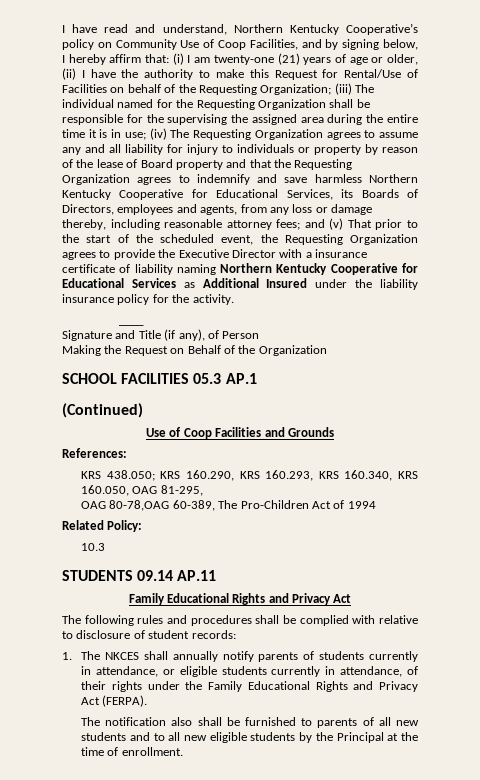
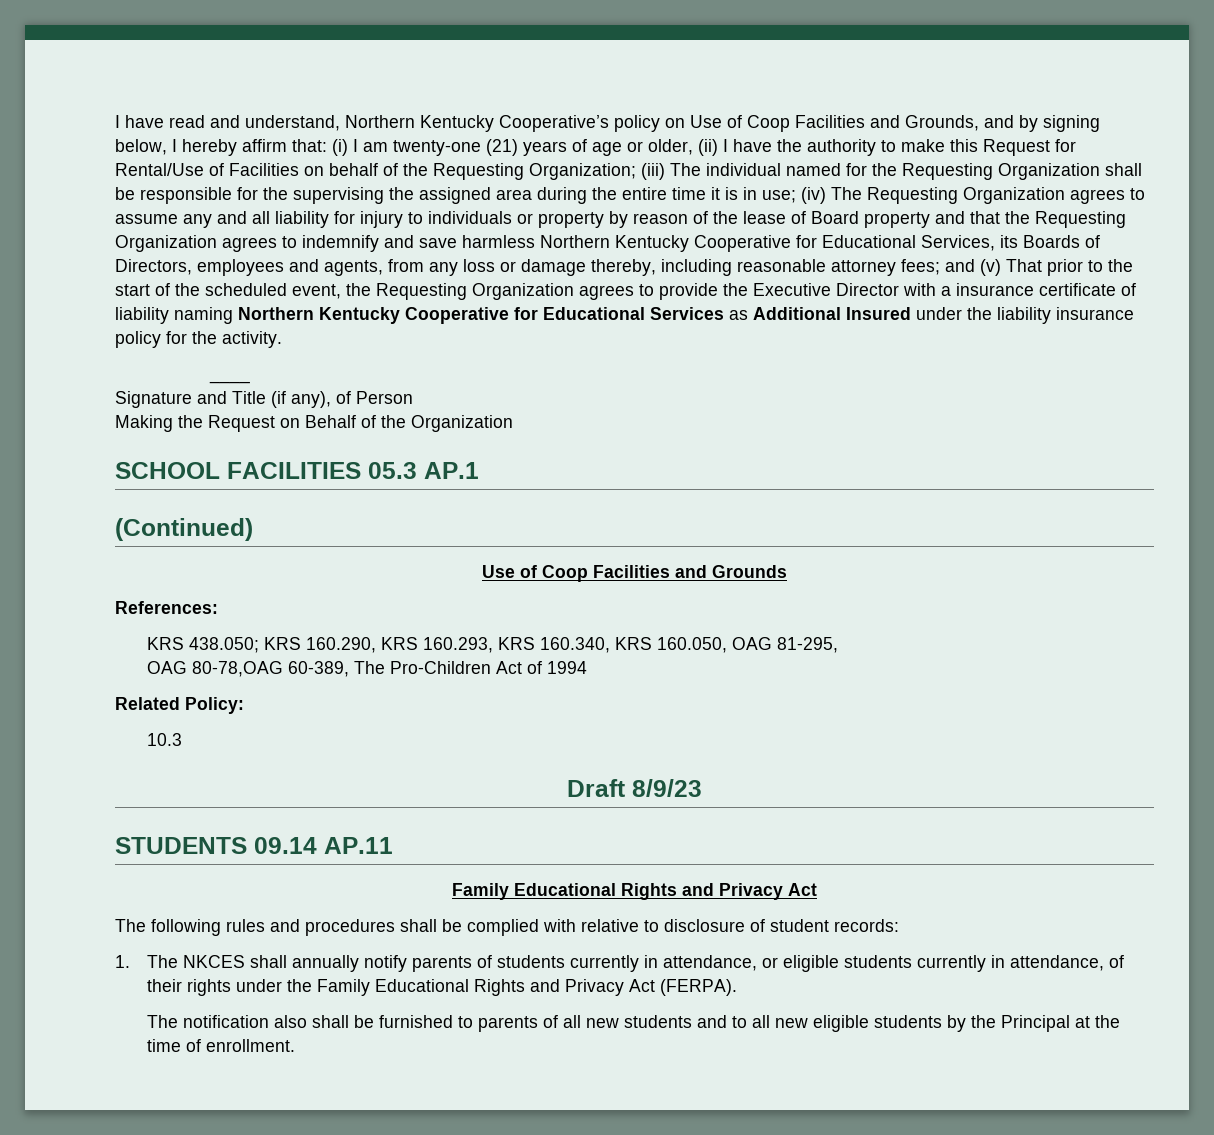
[115,39,298,50] Community Use of Coop Facilities, -> [690,115,979,132] Use of Coop Facilities and Grounds,
(106, 547) none -> [567,779,702,797] // Draft 8/9/23

